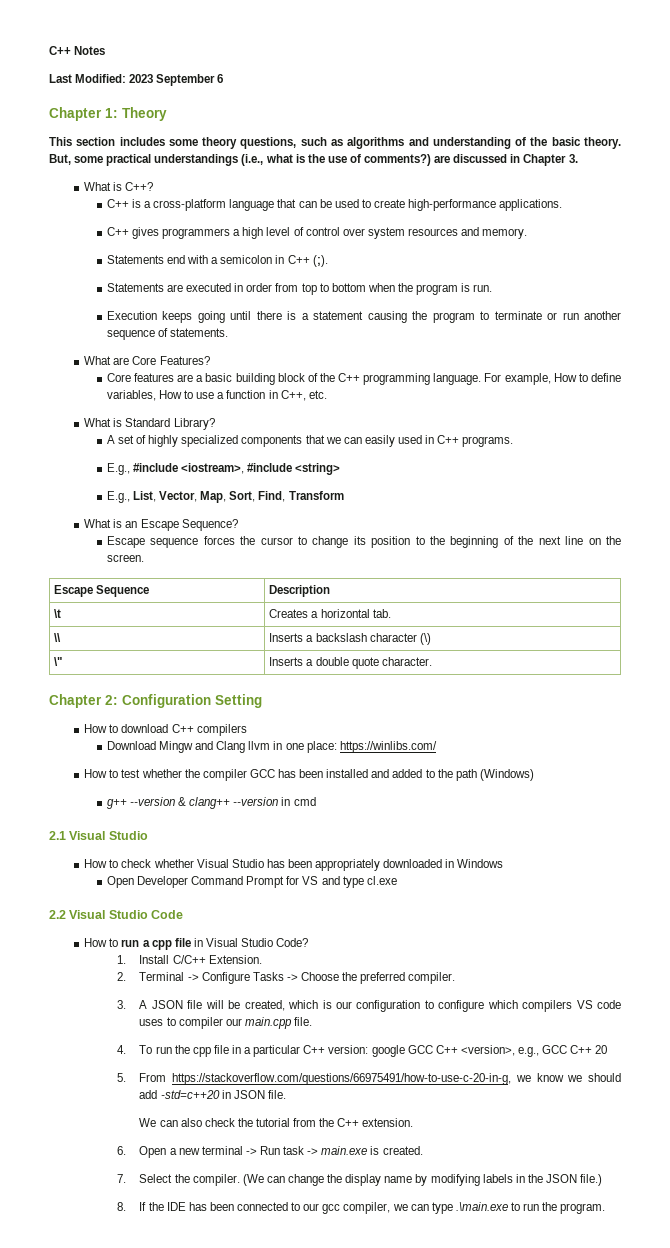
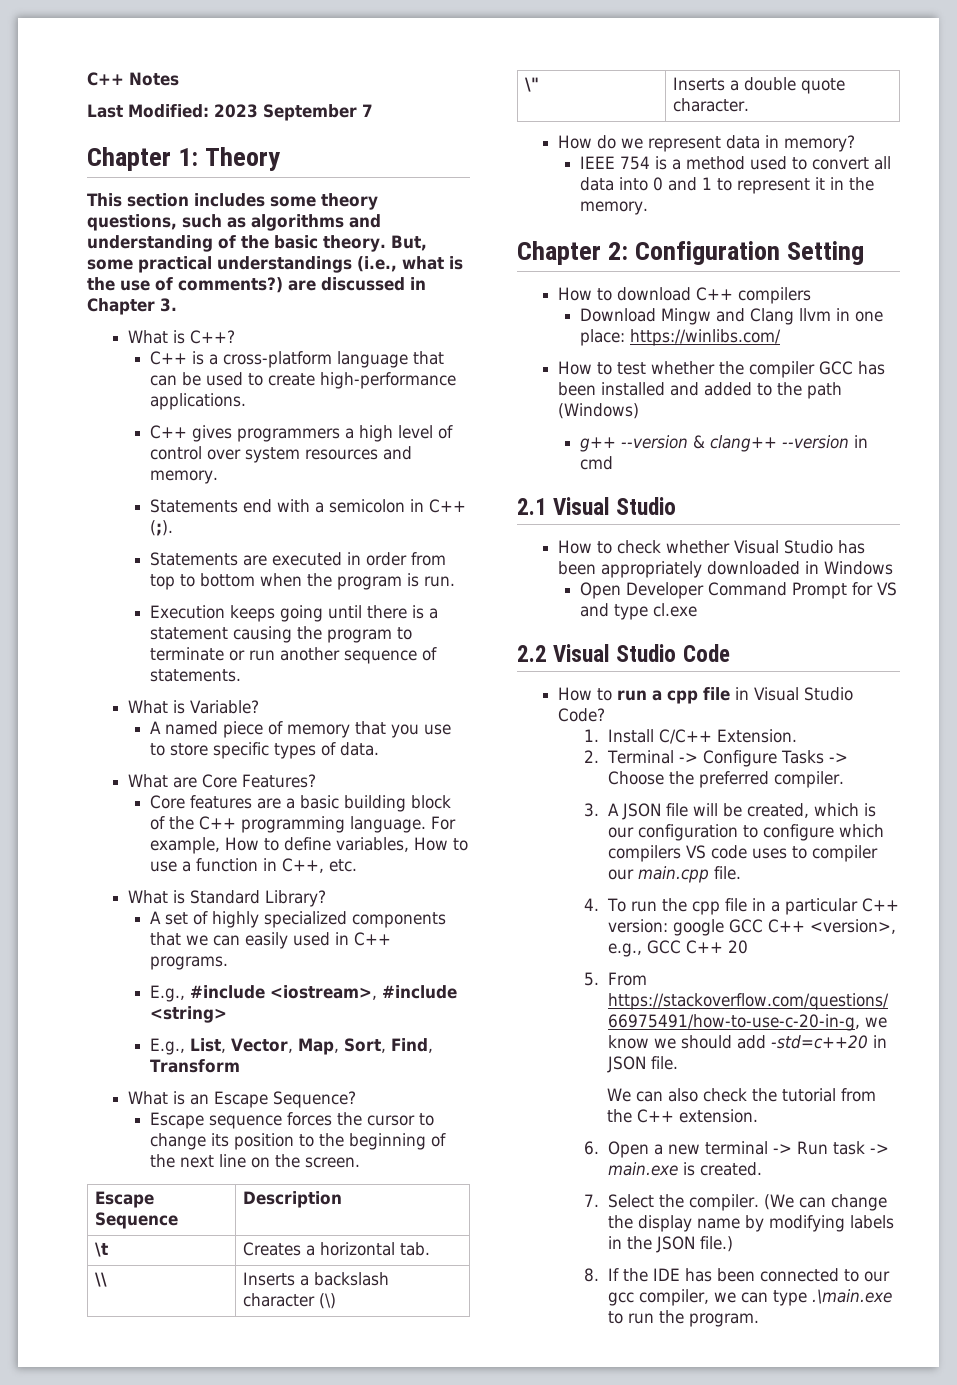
[217,74,224,83] 6 -> [362,104,373,117] 7
(229, 332) none -> [127,700,259,714] [150,721,452,738] [150,742,380,759] // What is Variable? // A named piece of memory that you use to store specific types of data.
(432, 661) none -> [557,135,855,152] [580,156,892,170] [580,177,875,194] [580,201,649,215] // How do we represent data in memory? // IEEE 754 is a method used to convert all data into 0 and 1 to represent it in the memory.

